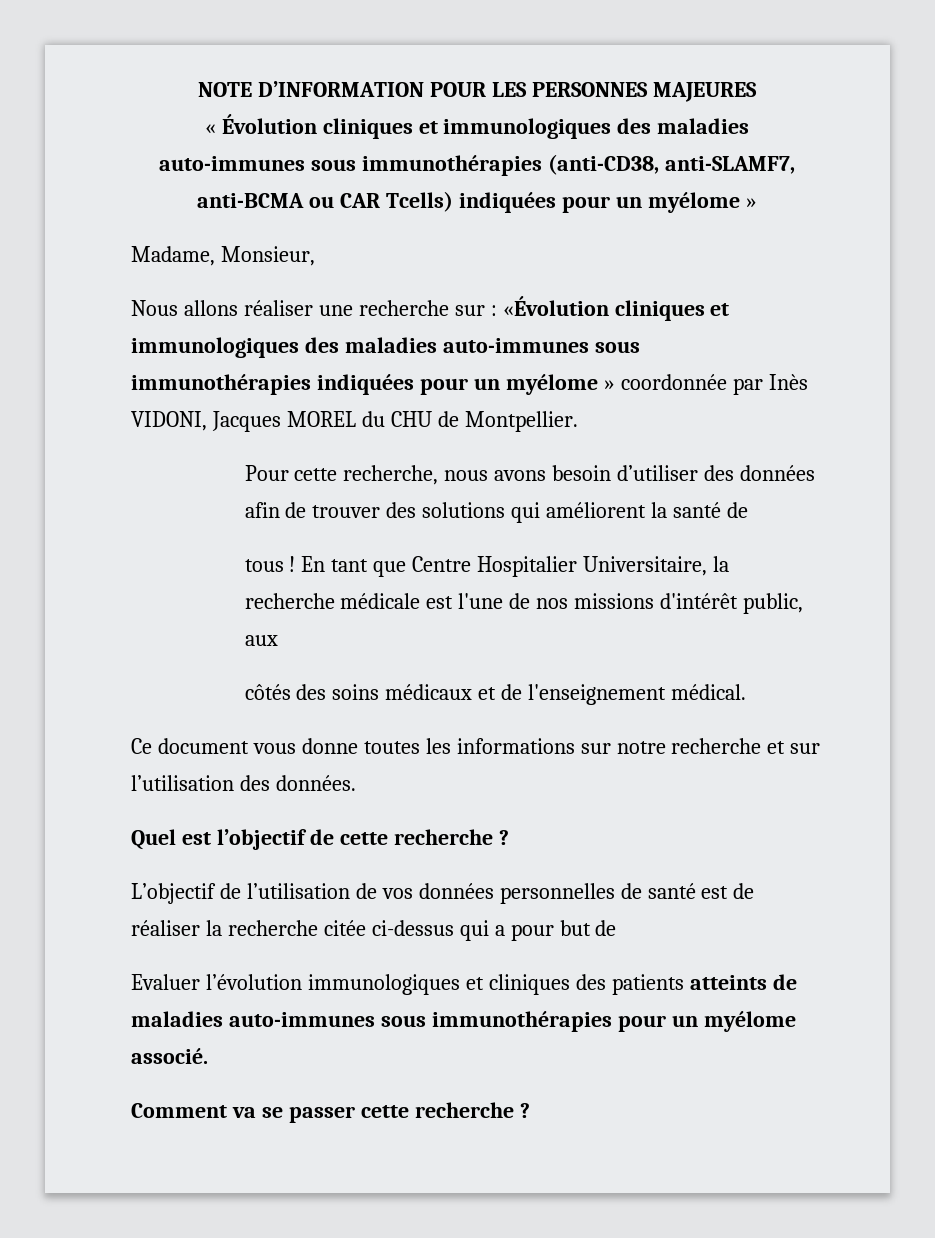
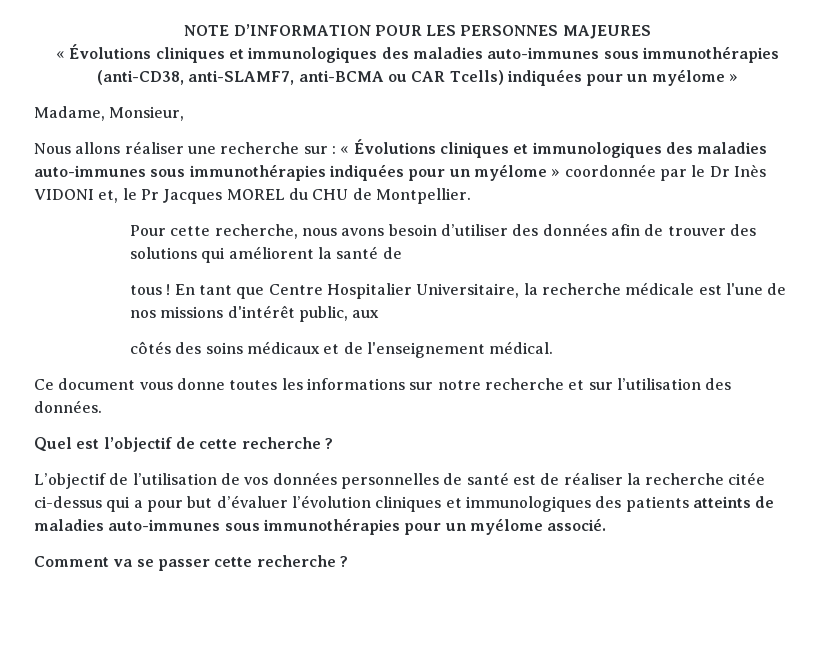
[221,114,317,134] Évolution -> [69,44,152,59] Évolutions
[502,296,609,316] «Évolution -> [340,139,436,154] « Évolutions
[768,374,808,390] [131,411,207,431] Inès VIDONI, -> [691,165,766,177] [34,188,159,203] le Dr Inès VIDONI et, le Pr
[595,920,617,936] [131,974,570,995] de // Evaluer l’évolution immunologiques et cliniques -> [216,495,591,512] d’évaluer l’évolution cliniques et immunologiques

